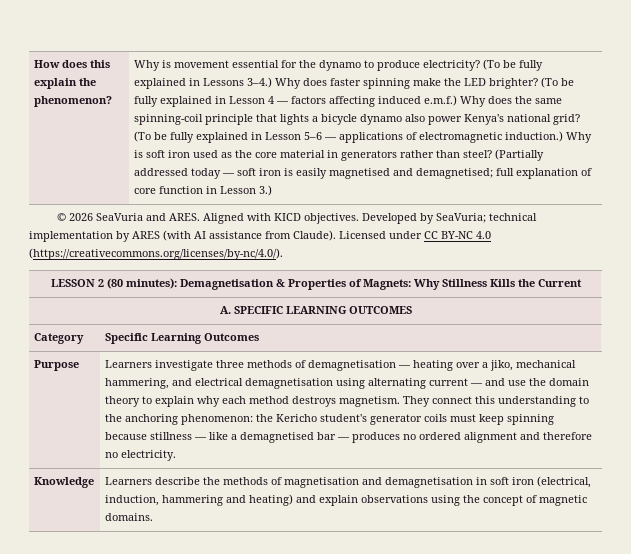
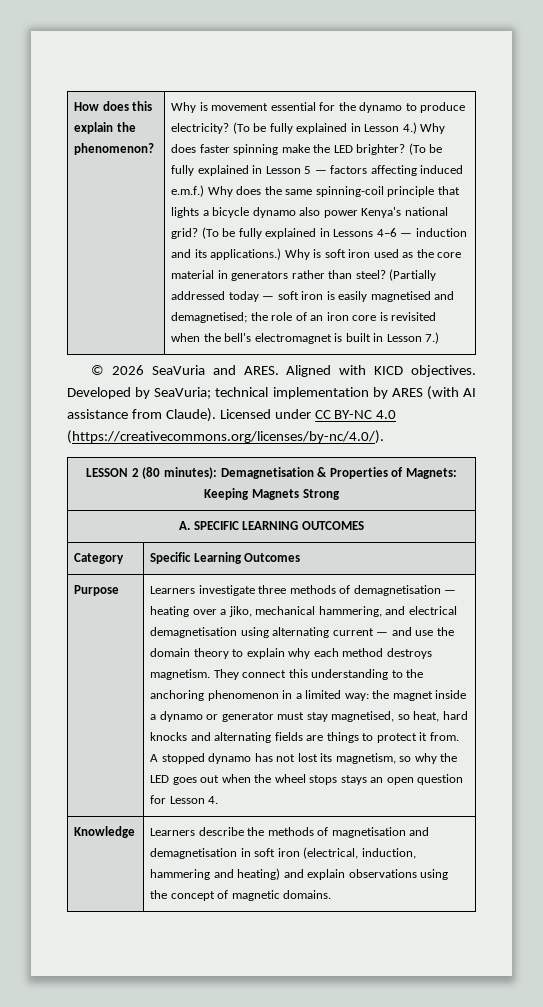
[203,77,273,88] Lessons 3–4.) -> [364,122,417,134] Lesson 4.)
[268,96,275,104] 4 -> [304,166,312,174] 5
[265,131,564,143] Lesson 5–6 — applications of electromagnetic induction.) -> [333,228,467,237] [171,248,282,260] Lessons 4–6 — induction and its applications.)
[496,168,593,179] [134,185,273,196] full explanation of core function in Lesson 3.) -> [250,312,437,321] [171,332,440,344] the role of an iron core is revisited when the bell's electromagnet is built in Lesson 7.)
[413,279,582,290] Why Stillness Kills the Current -> [204,488,340,500] Keeping Magnets Strong
[181,414,555,425] [105,432,593,443] [105,450,177,461] phenomenon: the Kericho student's generator coils must keep spinning because stillness — like a demagnetised bar — produces no ordered alignment and therefore no electricity. -> [207,690,467,701] [150,711,468,722] [150,732,459,743] [150,753,458,764] [150,774,464,785] [150,795,219,804] phenomenon in a limited way: the magnet inside a dynamo or generator must stay magnetised, so heat, hard knocks and alternating fields are things to protect it from. A stopped dynamo has not lost its magnetism, so why the LED goes out when the wheel stops stays an open question for Lesson 4.

